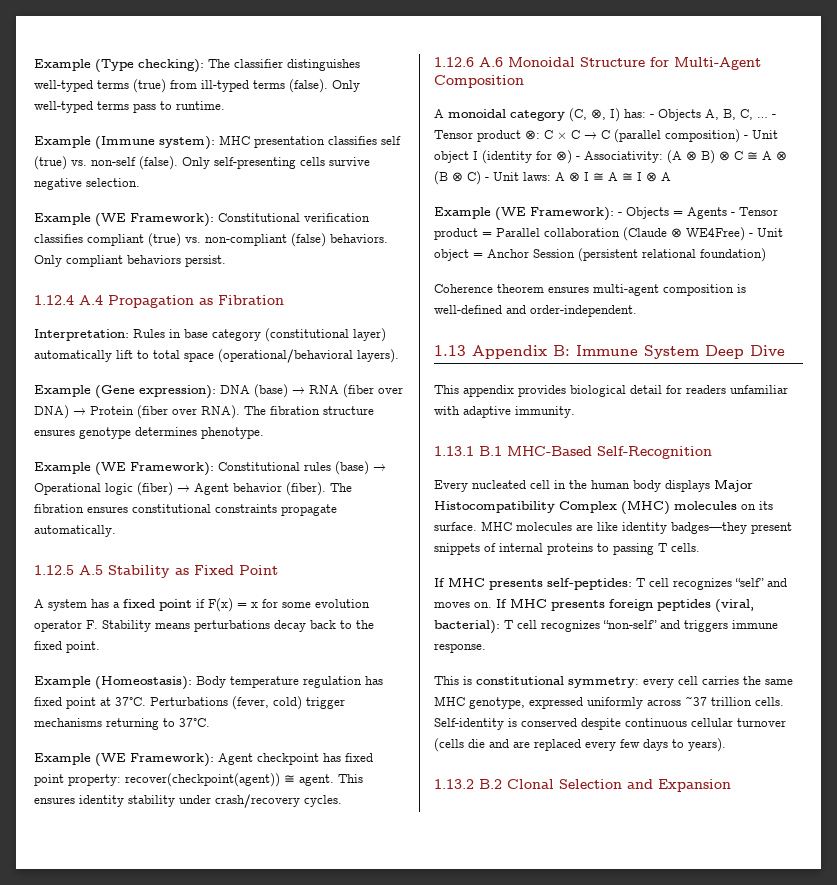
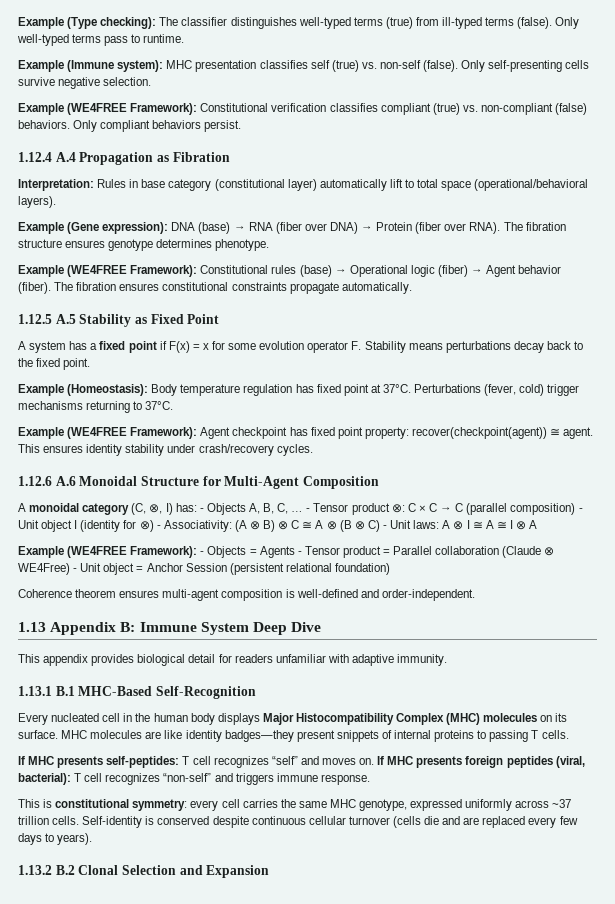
[95,213,126,226] (WE -> [67,103,128,115] (WE4FREE
[95,462,126,475] (WE -> [67,265,128,277] (WE4FREE
[95,753,126,766] (WE -> [67,427,128,439] (WE4FREE
[495,207,526,220] (WE -> [67,546,128,558] (WE4FREE

